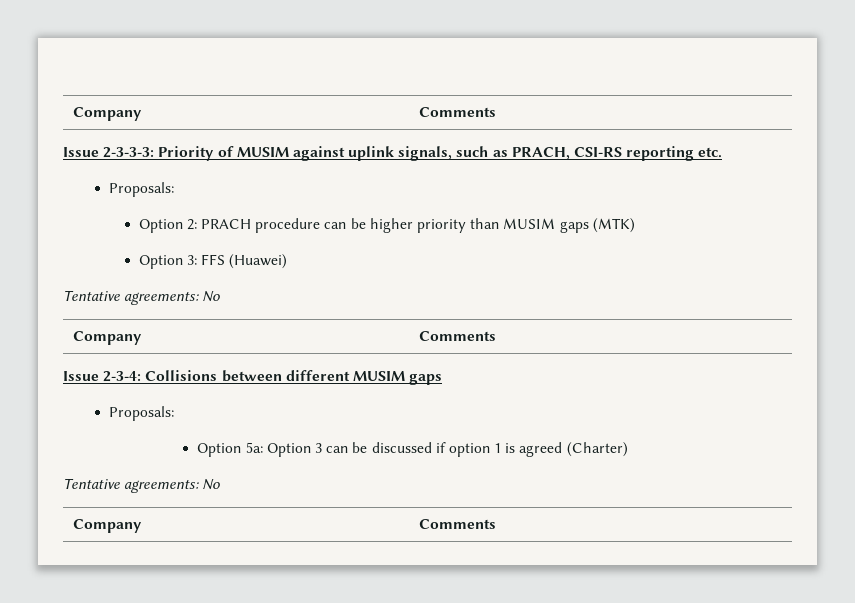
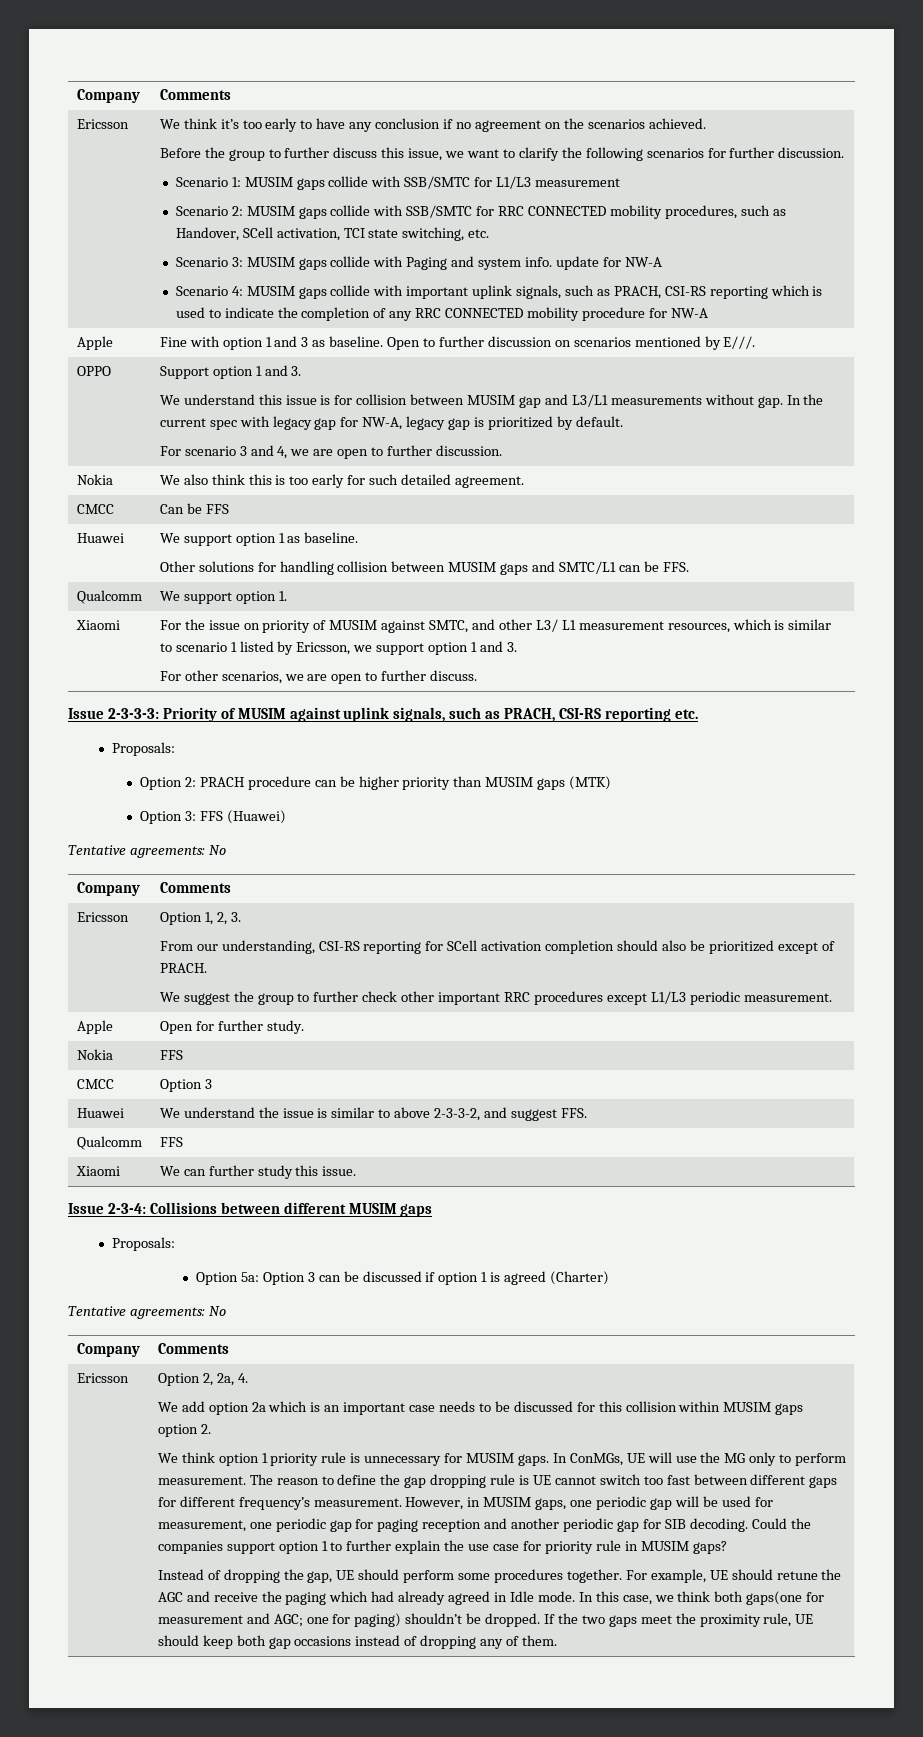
[72,107,142,121] [418,107,496,117] Company | Comments -> [76,89,140,103] [159,89,231,100] [76,119,129,129] [159,118,706,132] [159,147,845,161] [175,176,620,190] [175,205,786,219] [175,227,490,241] [175,256,662,270] [175,285,823,299] [175,307,708,321] [76,336,113,350] [159,336,756,350] [76,366,111,376] [159,365,302,379] [159,394,824,408] [159,416,623,430] [159,445,502,459] [76,474,113,485] [159,474,524,488] [76,504,114,514] [159,503,229,514] [76,533,124,543] [159,532,359,546] [159,561,689,575] [76,590,142,604] [159,591,287,604] [75,620,120,630] [159,619,832,633] [159,641,517,655] [159,670,478,684] Company | Comments // Ericsson | We think it’s too early to have any conclusion if no agreement on the scenarios achieved. // Before the group to further discuss this issue, we want to clarify the following scenarios for further discussion. // Scenario 1: MUSIM gaps collide with SSB/SMTC for L1/L3 measurement // Scenario 2: MUSIM gaps collide with SSB/SMTC for RRC CONNECTED mobility procedures, such as Handover, SCell activation, TCI state switching, etc. // Scenario 3: MUSIM gaps collide with Paging and system info. update for NW-A // Scenario 4: MUSIM gaps collide with important uplink signals, such as PRACH, CSI-RS reporting which is used to indicate the completion of any RRC CONNECTED mobility procedure for NW-A // Apple | Fine with option 1 and 3 as baseline. Open to further discussion on scenarios mentioned by E///. // OPPO | Support option 1 and 3. // We understand this issue is for collision between MUSIM gap and L3/L1 measurements without gap. In the current spec with legacy gap for NW-A, legacy gap is prioritized by default. // For scenario 3 and 4, we are open to further discussion. // Nokia | We also think this is too early for such detailed agreement. // CMCC | Can be FFS // Huawei | We support option 1 as baseline. // Other solutions for handling collision between MUSIM gaps and SMTC/L1 can be FFS. // Qualcomm | We support option 1. // Xiaomi | For the issue on priority of MUSIM against SMTC, and other L3/ L1 measurement resources, which is similar to scenario 1 listed by Ericsson, we support option 1 and 3. // For other scenarios, we are open to further discuss.
(496, 336) none -> [76,912,129,922] [159,912,241,925] [159,940,835,954] [159,963,207,973] [159,991,832,1005] [76,1020,113,1034] [159,1020,304,1034] [76,1049,113,1060] [159,1050,183,1060] [76,1079,114,1089] [159,1079,212,1092] [76,1108,124,1118] [159,1107,587,1121] [76,1136,142,1150] [159,1137,183,1147] [75,1166,120,1176] [159,1165,357,1179] // Ericsson | Option 1, 2, 3. // From our understanding, CSI-RS reporting for SCell activation completion should also be prioritized except of PRACH. // We suggest the group to further check other important RRC procedures except L1/L3 periodic measurement. // Apple | Open for further study. // Nokia | FFS // CMCC | Option 3 // Huawei | We understand the issue is similar to above 2-3-3-2, and suggest FFS. // Qualcomm | FFS // Xiaomi | We can further study this issue.
(496, 524) none -> [76,1373,129,1383] [157,1373,248,1386] [157,1401,804,1415] [157,1424,211,1437] [157,1452,847,1466] [157,1474,838,1488] [157,1496,773,1510] [157,1518,811,1532] [157,1540,727,1554] [157,1569,842,1583] [157,1591,825,1605] [157,1613,814,1627] [157,1635,557,1649] // Ericsson | Option 2, 2a, 4. // We add option 2a which is an important case needs to be discussed for this collision within MUSIM gaps option 2. // We think option 1 priority rule is unnecessary for MUSIM gaps. In ConMGs, UE will use the MG only to perform measurement. The reason to define the gap dropping rule is UE cannot switch too fast between different gaps for different frequency’s measurement. However, in MUSIM gaps, one periodic gap will be used for measurement, one periodic gap for paging reception and another periodic gap for SIB decoding. Could the companies support option 1 to further explain the use case for priority rule in MUSIM gaps? // Instead of dropping the gap, UE should perform some procedures together. For example, UE should retune the AGC and receive the paging which had already agreed in Idle mode. In this case, we think both gaps(one for measurement and AGC; one for paging) shouldn’t be dropped. If the two gaps meet the proximity rule, UE should keep both gap occasions instead of dropping any of them.

